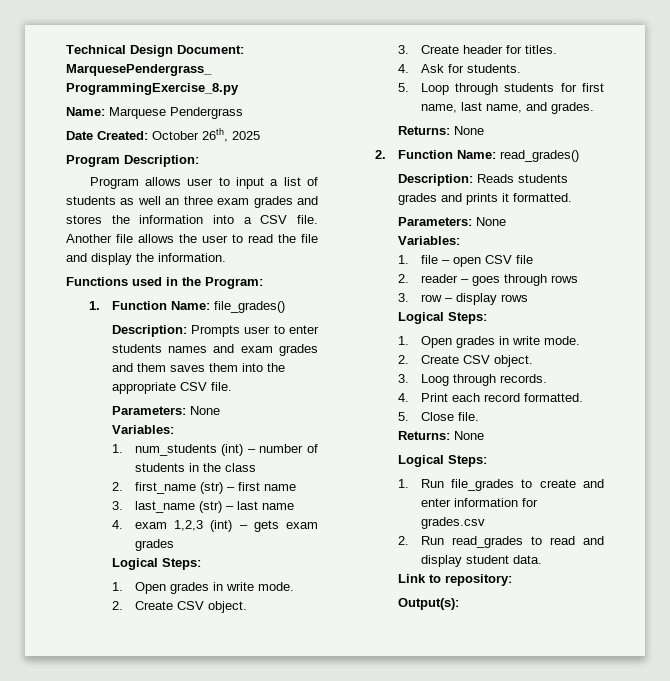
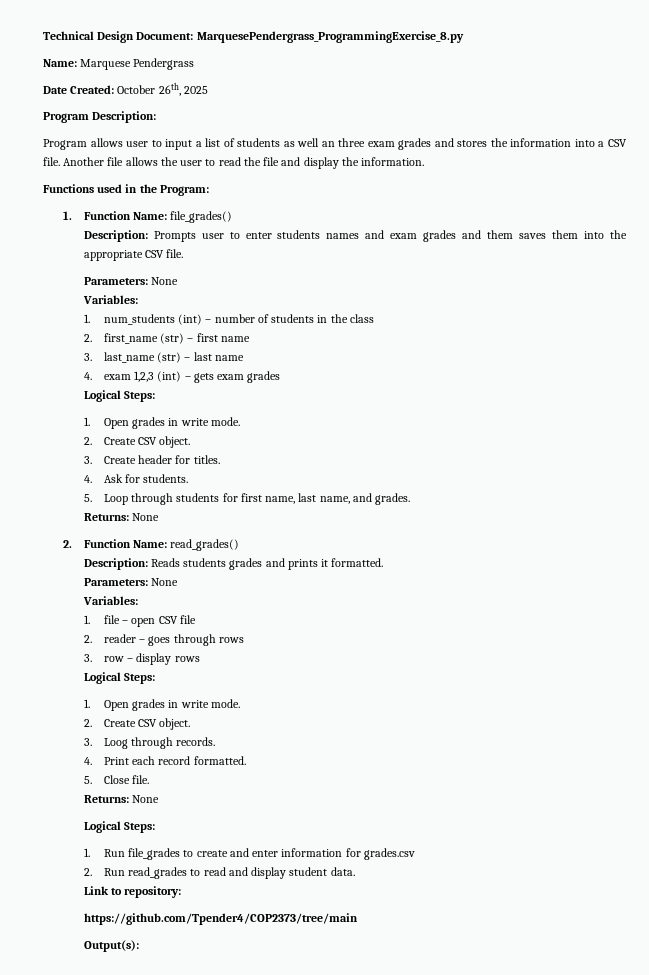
(512, 580) none -> [83,913,358,925] // https://github.com/Tpender4/COP2373/tree/main

